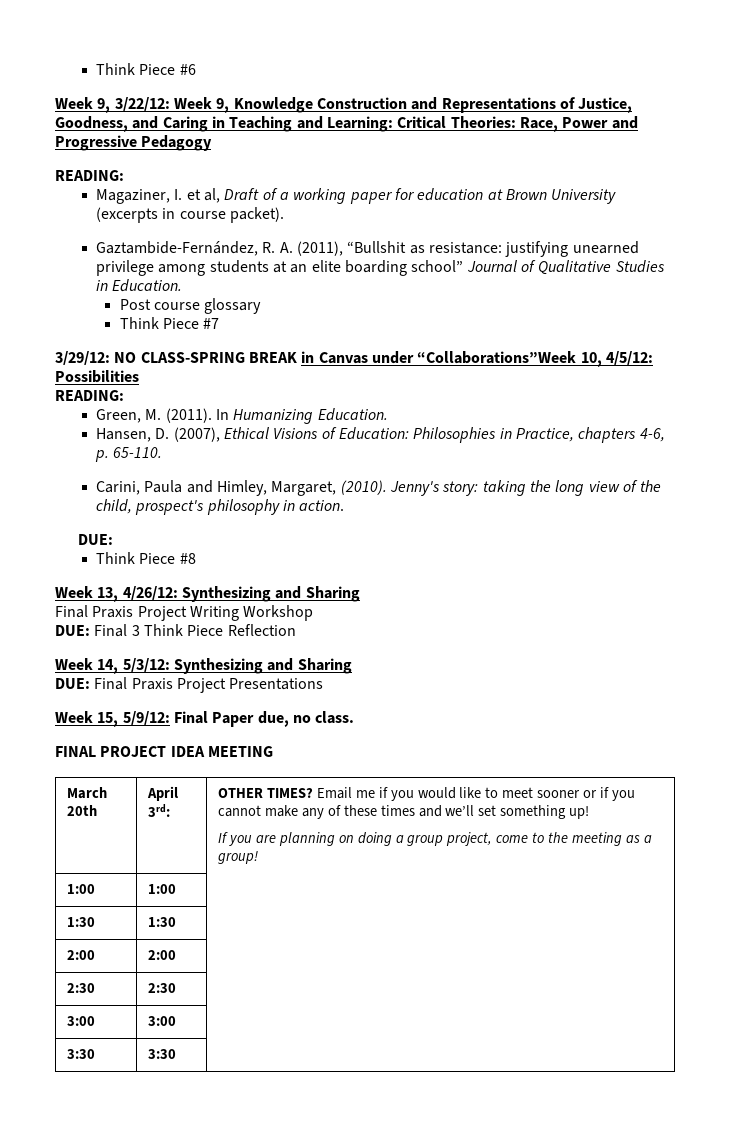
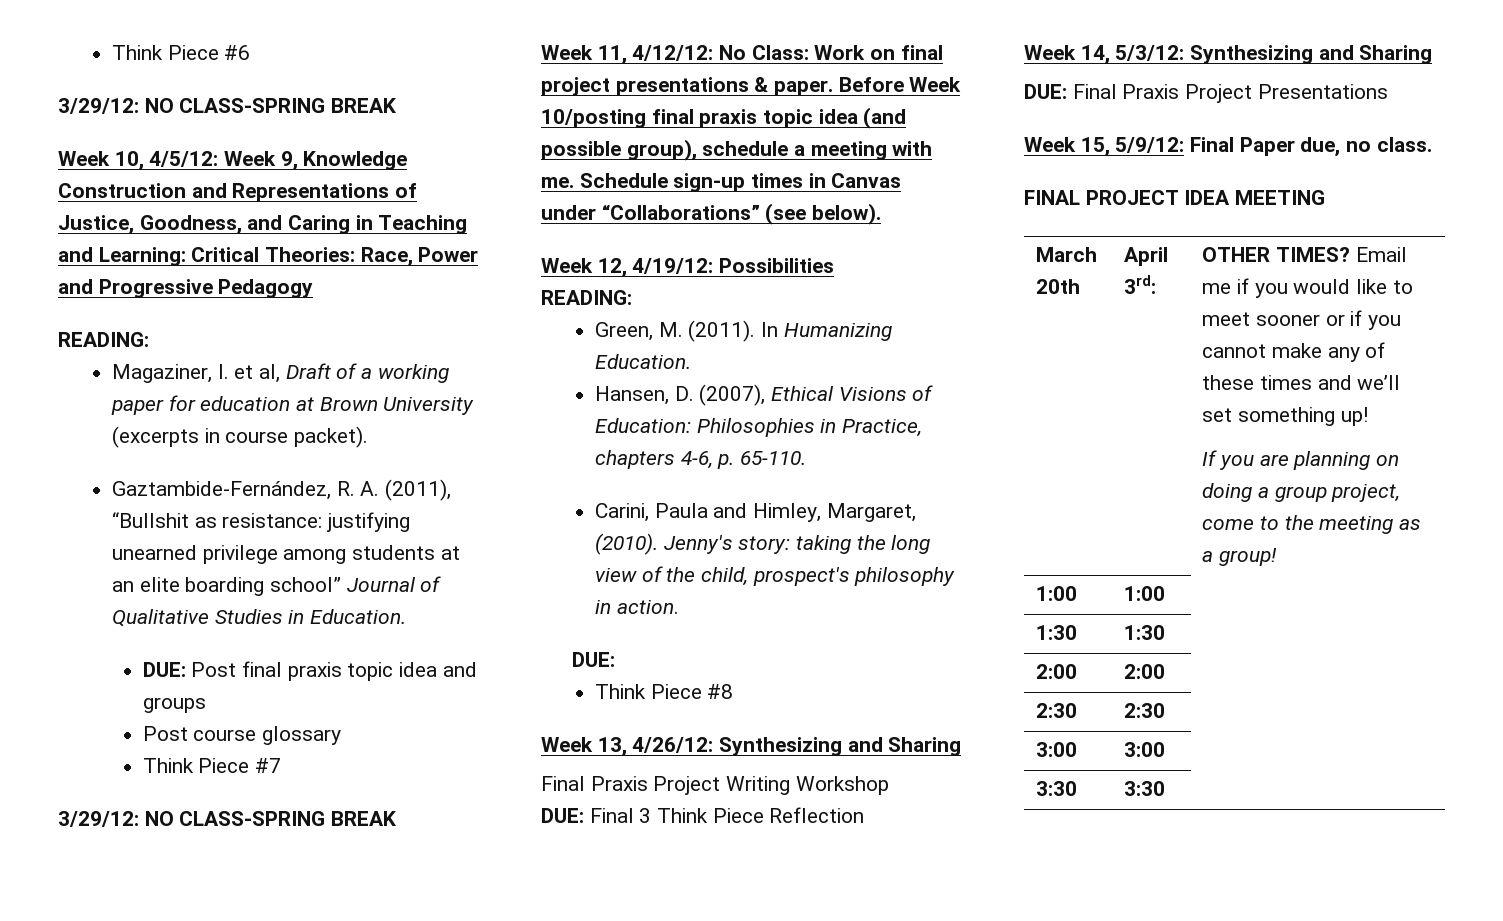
[55,97,170,113] // Week 9, 3/22/12: -> [58,98,398,114] [58,151,219,171] // 3/29/12: NO CLASS-SPRING BREAK // Week 10, 4/5/12:
(183, 285) none -> [142,661,477,681] [142,697,206,713] // DUE: Post final praxis topic idea and groups
[301,351,653,367] in Canvas under “Collaborations”Week 10, 4/5/12: -> [541,45,943,65] [541,77,962,96] [541,107,907,129] [541,139,933,161] [541,173,902,192] [541,203,882,225] [541,258,714,278] // Week 11, 4/12/12: No Class: Work on final project presentations & paper. Before Week 10/posting final praxis topic idea (and possible group), schedule a meeting with me. Schedule sign-up times in Canvas under “Collaborations” (see below). // Week 12, 4/19/12:

